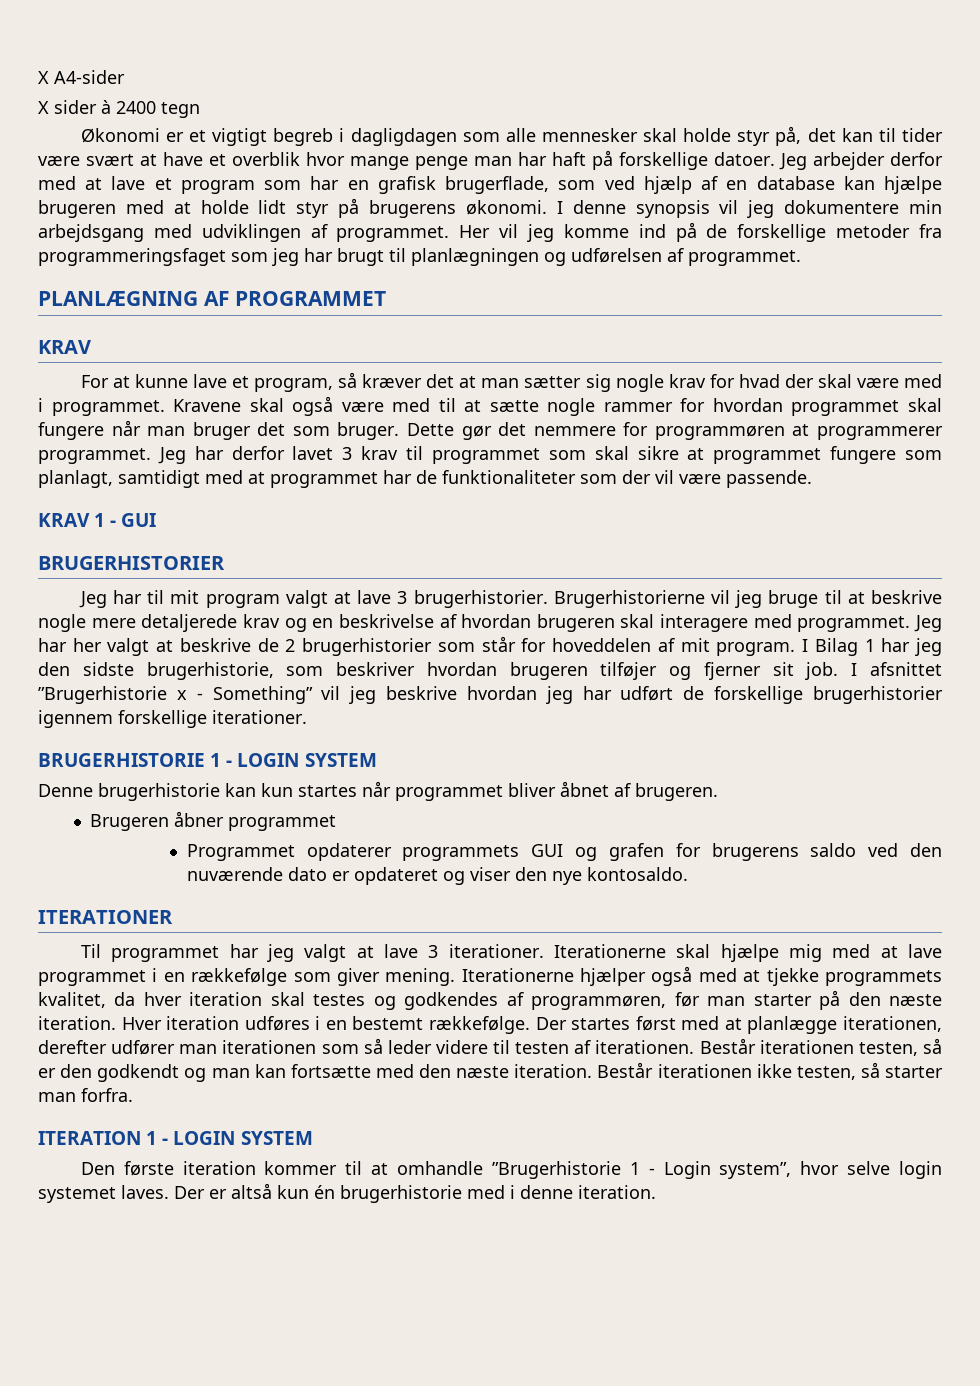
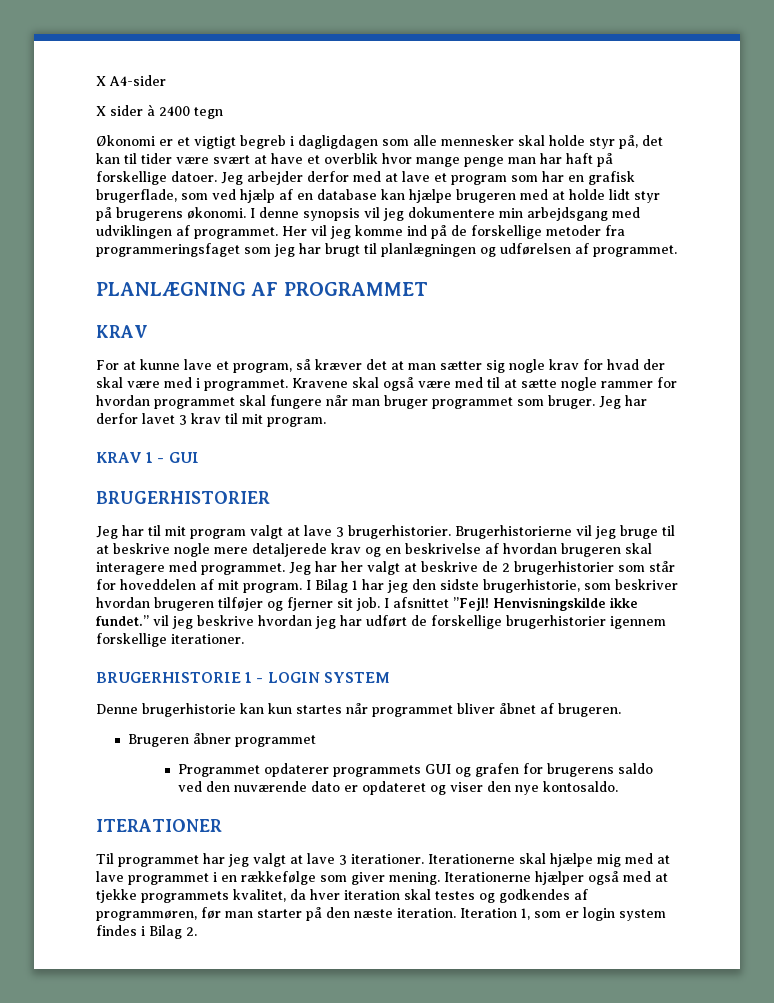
[257,422,286,436] det -> [432,397,513,409] programmet
[407,422,943,440] [38,448,151,464] Dette gør det nemmere for programmøren at programmerer programmet. -> (595, 402) none
[431,446,943,464] [38,470,812,488] programmet som skal sikre at programmet fungere som planlagt, samtidigt med at programmet har de funktionaliteter som der vil være passende. -> [242,414,326,427] mit program.
[38,686,313,704] ”Brugerhistorie x - Something” -> [453,597,638,611] [96,615,149,626] ”Fejl! Henvisningskilde ikke fundet.”
[121,1016,942,1034] [38,1038,942,1056] [38,1062,943,1082] [38,1088,133,1102] [38,1131,313,1145] [80,1161,943,1179] [38,1183,656,1203] Hver iteration udføres i en bestemt rækkefølge. Der startes først med at planlægge iterationen, derefter udfører man iterationen som så leder videre til testen af iterationen. Består iterationen testen, så er den godkendt og man kan fortsætte med den næste iteration. Består iterationen ikke testen, så starter man forfra. // ITERATION 1 - LOGIN SYSTEM // Den første iteration kommer til at omhandle ”Brugerhistorie 1 - Login system”, hvor selve login systemet laves. Der er altså kun én brugerhistorie med i denne iteration. -> [460,907,666,921] [96,925,197,939] Iteration 1, som er login system findes i Bilag 2.

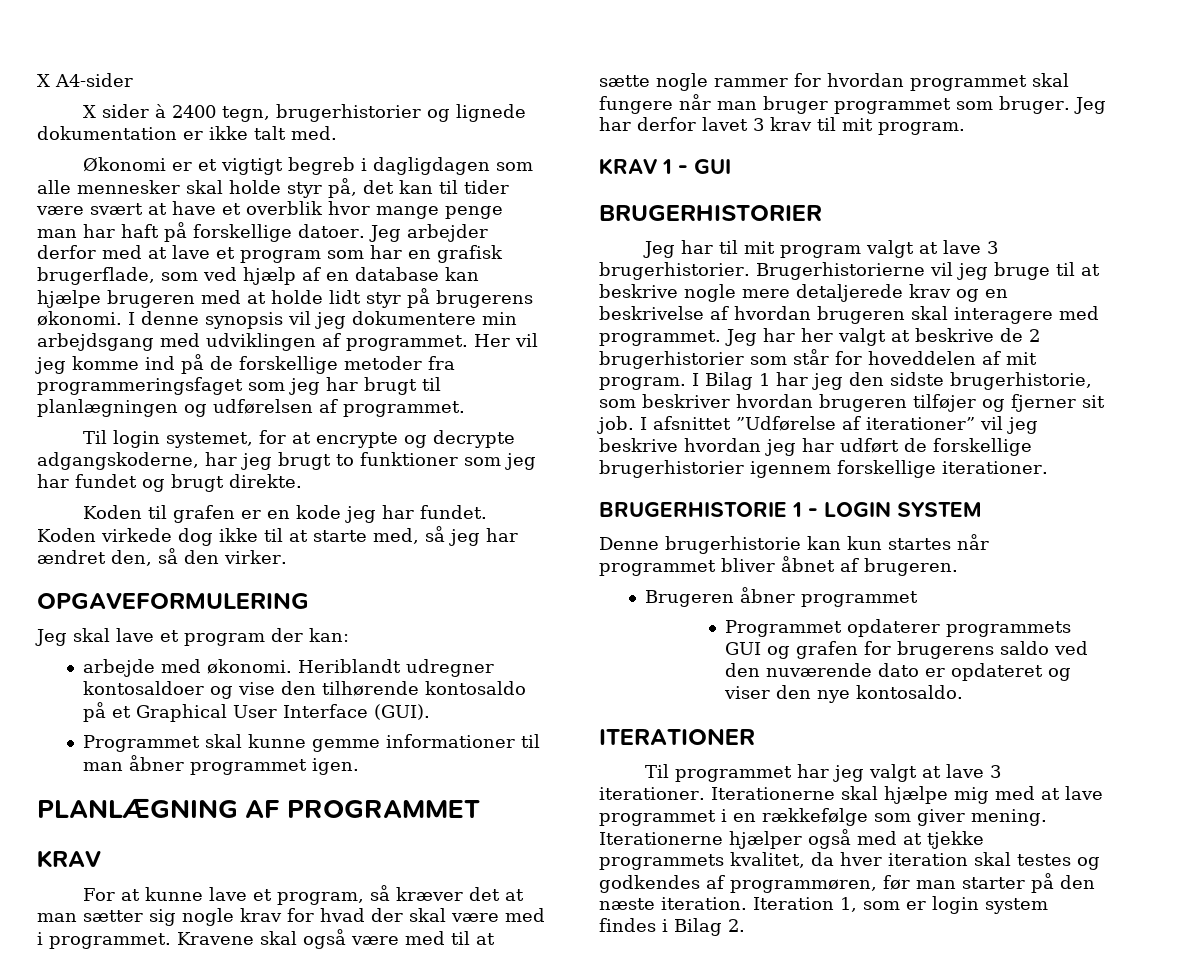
[194,107,223,119] tegn -> [222,104,527,122] [37,126,337,140] tegn, brugerhistorier og lignede dokumentation er ikke talt med.
(677, 251) none -> [83,430,516,448] [37,452,536,470] [37,474,302,492] [83,505,488,523] [37,526,518,546] [37,548,287,566] [37,592,309,609] [35,628,349,646] [83,659,495,677] [83,681,527,699] [83,702,431,722] [83,734,541,752] [83,755,360,775] // Til login systemet, for at encrypte og decrypte adgangskoderne, har jeg brugt to funktioner som jeg har fundet og brugt direkte. // Koden til grafen er en kode jeg har fundet. Koden virkede dog ikke til at starte med, så jeg har ændret den, så den virker. // OPGAVEFORMULERING // Jeg skal lave et program der kan: // arbejde med økonomi. Heriblandt udregner kontosaldoer og vise den tilhørende kontosaldo på et Graphical User Interface (GUI). // Programmet skal kunne gemme informationer til man åbner programmet igen.
[453,597,638,611] [96,615,149,626] ”Fejl! Henvisningskilde ikke fundet.” -> [736,416,975,431] ”Udførelse af iterationer”

